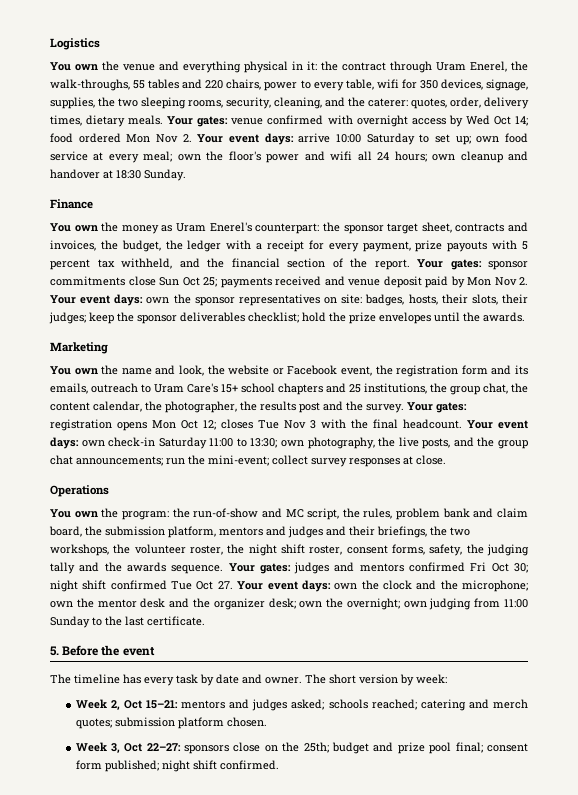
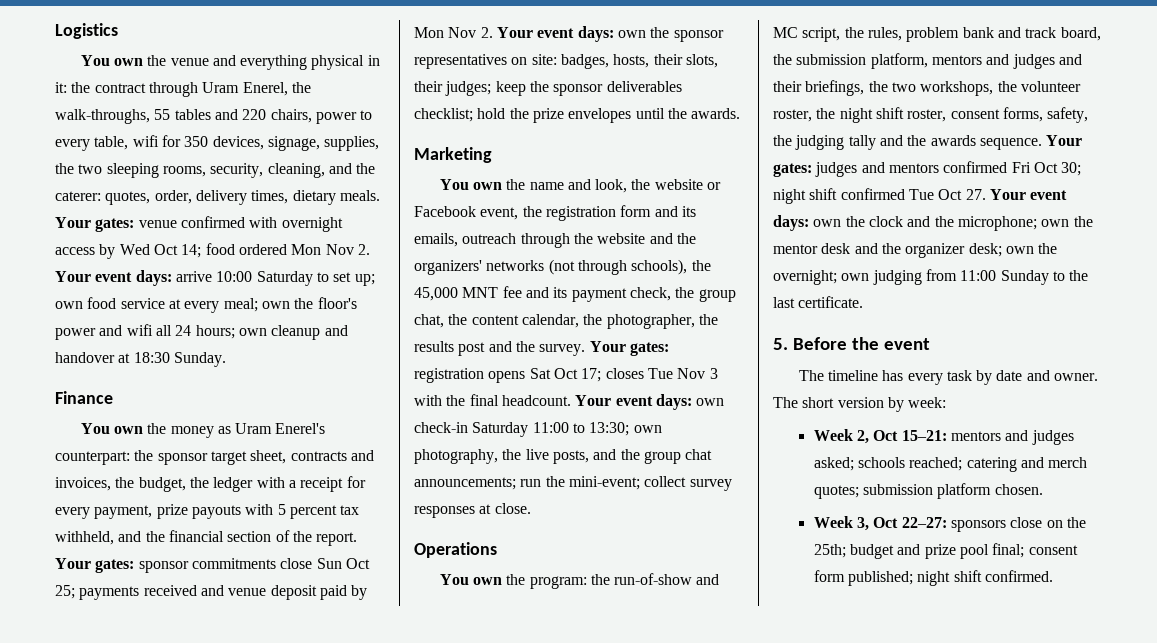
[141,383,427,395] to Uram Care's 15+ school chapters and 25 institutions, -> [520,233,696,248] [414,259,711,275] [414,286,671,302] through the website and the organizers' networks (not through schools), the 45,000 MNT fee and its payment check,
[152,420,216,430] Mon Oct 12; -> [529,368,602,382] Sat Oct 17;
[497,508,529,518] claim -> [1025,27,1057,38] track

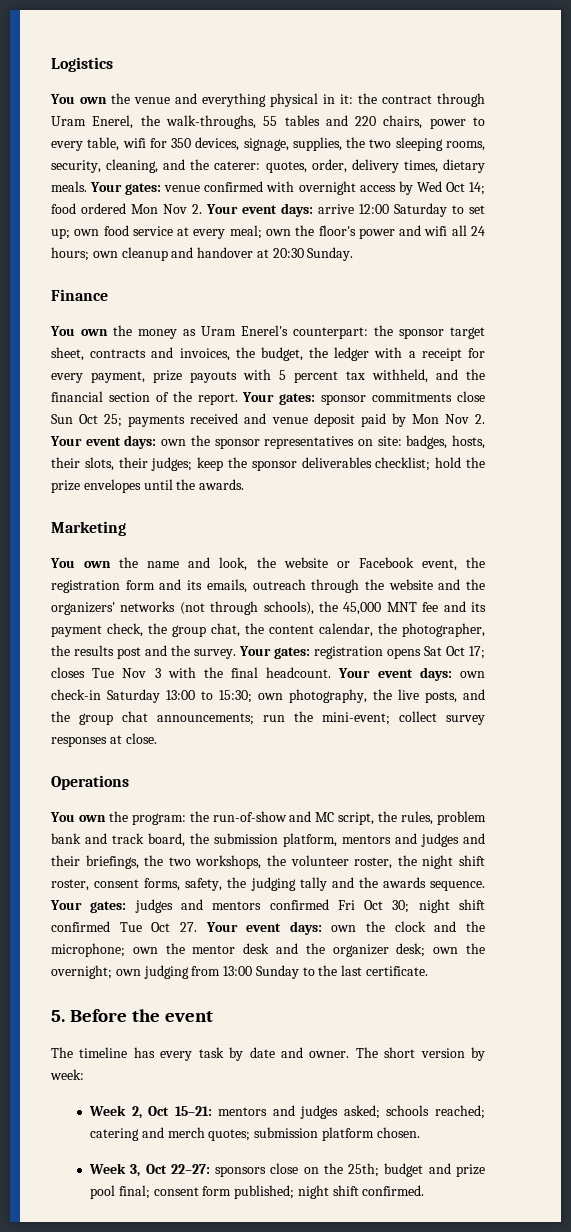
[216,271,253,282] 10:00 -> [359,204,389,214] 12:00
[133,352,170,363] 18:30 -> [272,248,304,258] 20:30
[532,422,630,436] 11:00 to 13:30; -> [166,690,252,703] 13:00 to 15:30;
[960,270,997,281] 11:00 -> [223,966,253,976] 13:00

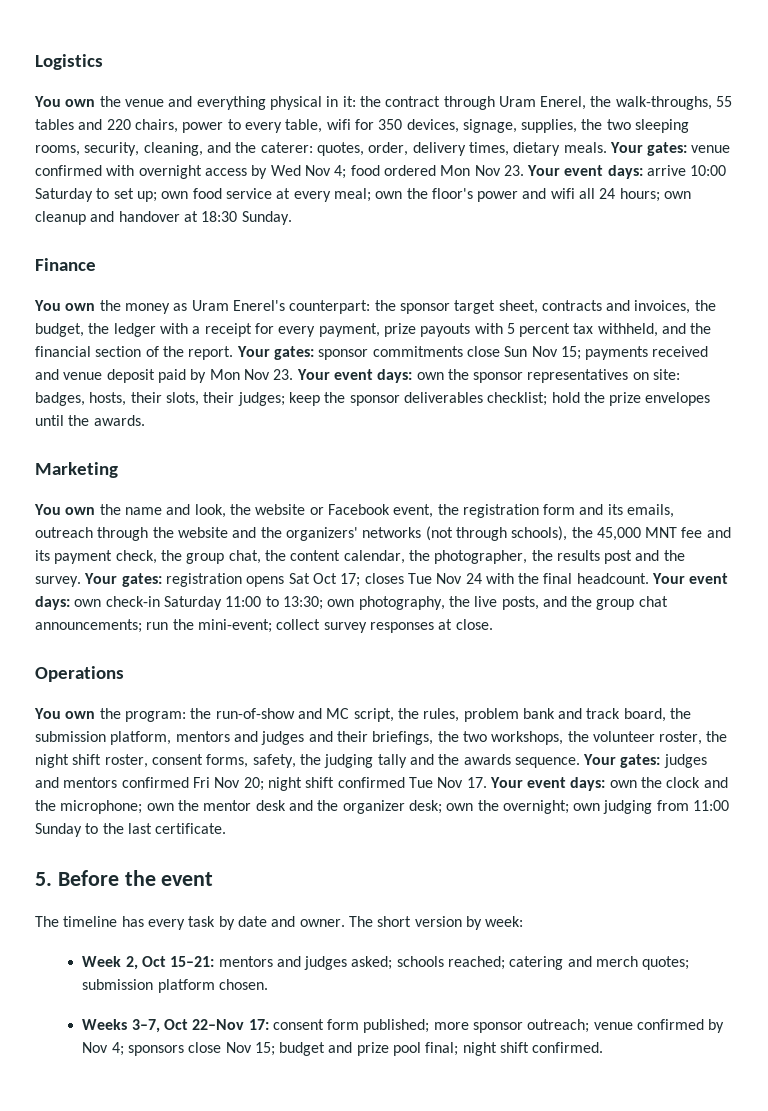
[445,182,485,195] Oct 14; -> [304,165,347,179] Nov 4;
[192,204,202,214] 2. -> [503,165,524,176] 23.
[359,204,389,214] 12:00 -> [690,165,727,176] 10:00
[272,248,304,258] 20:30 -> [201,211,238,222] 18:30
[79,414,123,427] Oct 25; -> [531,346,581,360] Nov 15;
[474,414,485,424] 2. -> [273,369,294,380] 23.
[154,668,161,678] 3 -> [465,573,482,584] 24
[166,690,252,703] 13:00 to 15:30; -> [225,596,323,610] 11:00 to 13:30;
[364,900,410,913] Oct 30; -> [214,777,264,791] Nov 20;
[151,922,197,932] Oct 27. -> [437,777,487,788] Nov 17.
[223,966,253,976] 13:00 -> [693,800,730,811] 11:00
[88,1163,380,1177] Week 3, Oct 22–27: sponsors close on the 25th; -> [82,1019,725,1033] [82,1042,275,1056] Weeks 3–7, Oct 22–Nov 17: consent form published; more sponsor outreach; venue confirmed by Nov 4; sponsors close Nov 15;
[153,1185,295,1199] consent form published; -> (459, 1049) none

